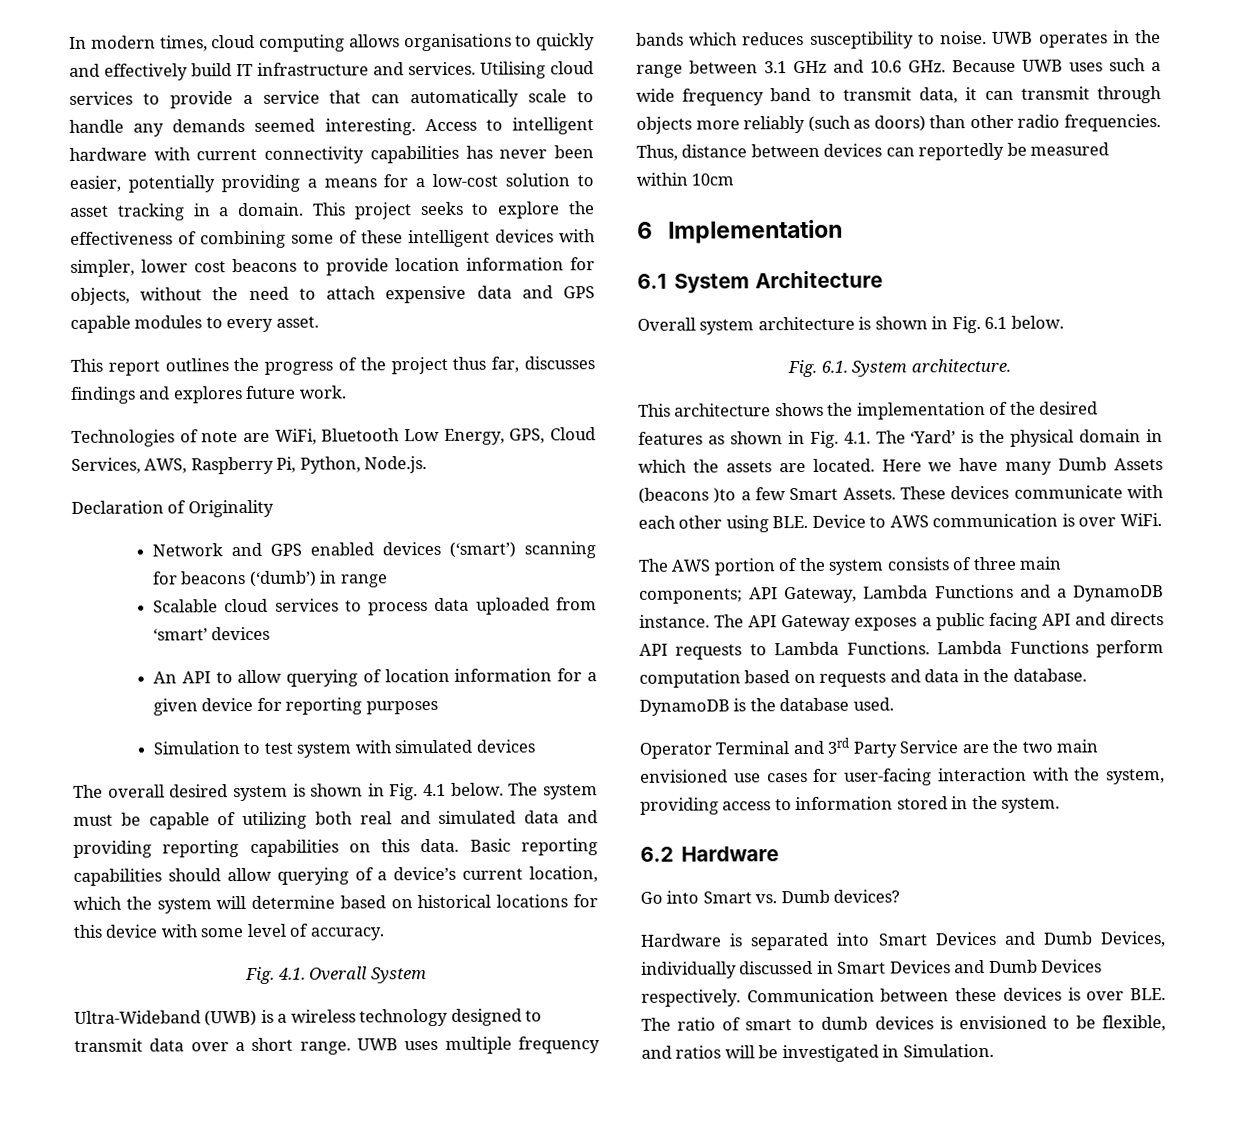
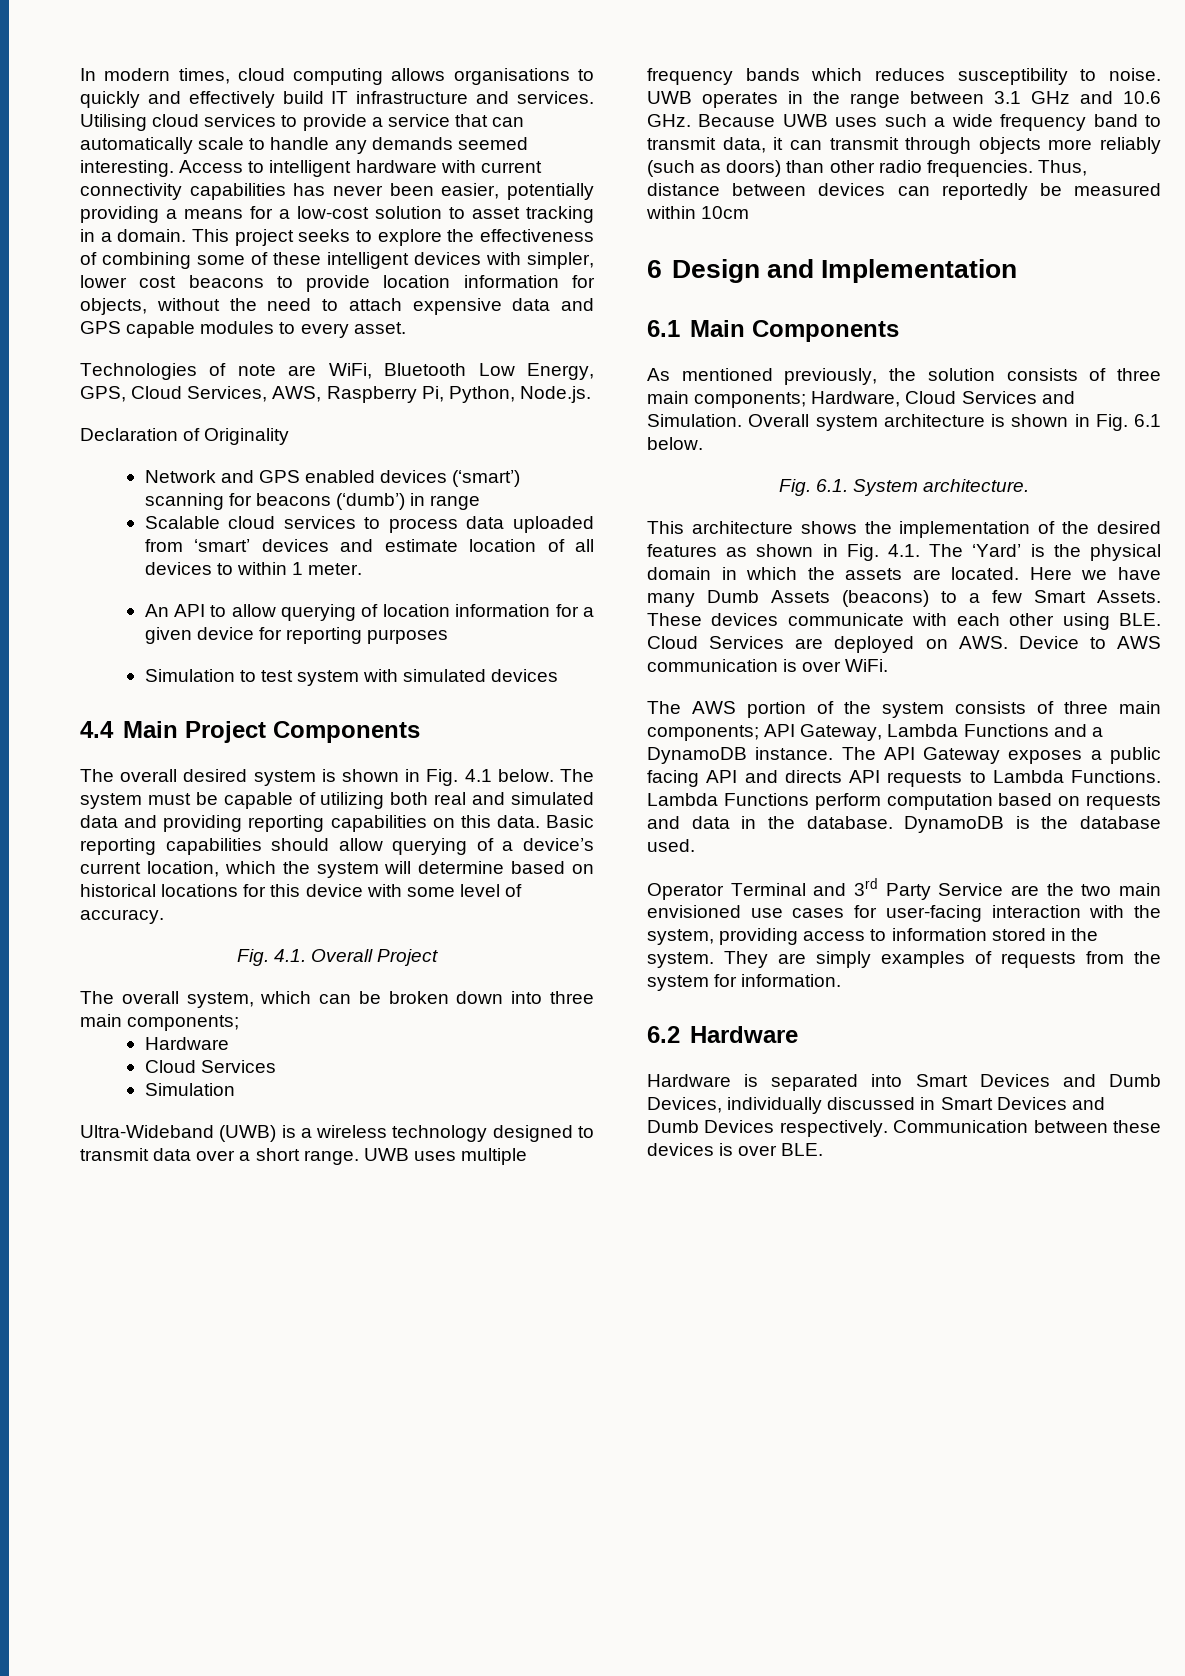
[70,356,596,376] [70,385,347,404] // This report outlines the progress of the project thus far, discusses findings and explores future work. -> (406, 328) none
(271, 633) none -> [340,539,595,552] [144,562,363,575] and estimate location of all devices to within 1 meter.
(535, 746) none -> [80,721,420,743] // 4.4 Main Project Components
[370,967,427,984] System -> [377,949,439,966] [80,991,594,1008] [80,1014,240,1031] [144,1037,229,1050] [144,1060,276,1073] [144,1083,235,1096] Project // The overall system, which can be broken down into three main components; // Hardware // Cloud Services // Simulation
(653, 230) none -> [671,259,814,283] Design and
[674,270,883,294] System Architecture // -> [689,320,899,342] [647,368,1161,385] [647,391,1075,408] [647,414,742,427] Main Components // As mentioned previously, the solution consists of three main components; Hardware, Cloud Services and Simulation.
[638,487,737,504] (beacons )to -> [842,590,957,607] (beacons) to
(809, 522) none -> [647,636,1008,653] Cloud Services are deployed on AWS.
[640,846,780,862] [640,889,901,904] // 6.2 Hardware // Go into Smart vs. Dumb devices? -> [724,951,1161,968] [647,974,842,991] [647,1026,798,1043] They are simply examples of requests from the system for information. // 6.2 Hardware
[641,1015,1166,1032] [641,1043,994,1063] The ratio of smart to dumb devices is envisioned to be flexible, and ratios will be investigated in Simulation. -> (824, 1149) none

